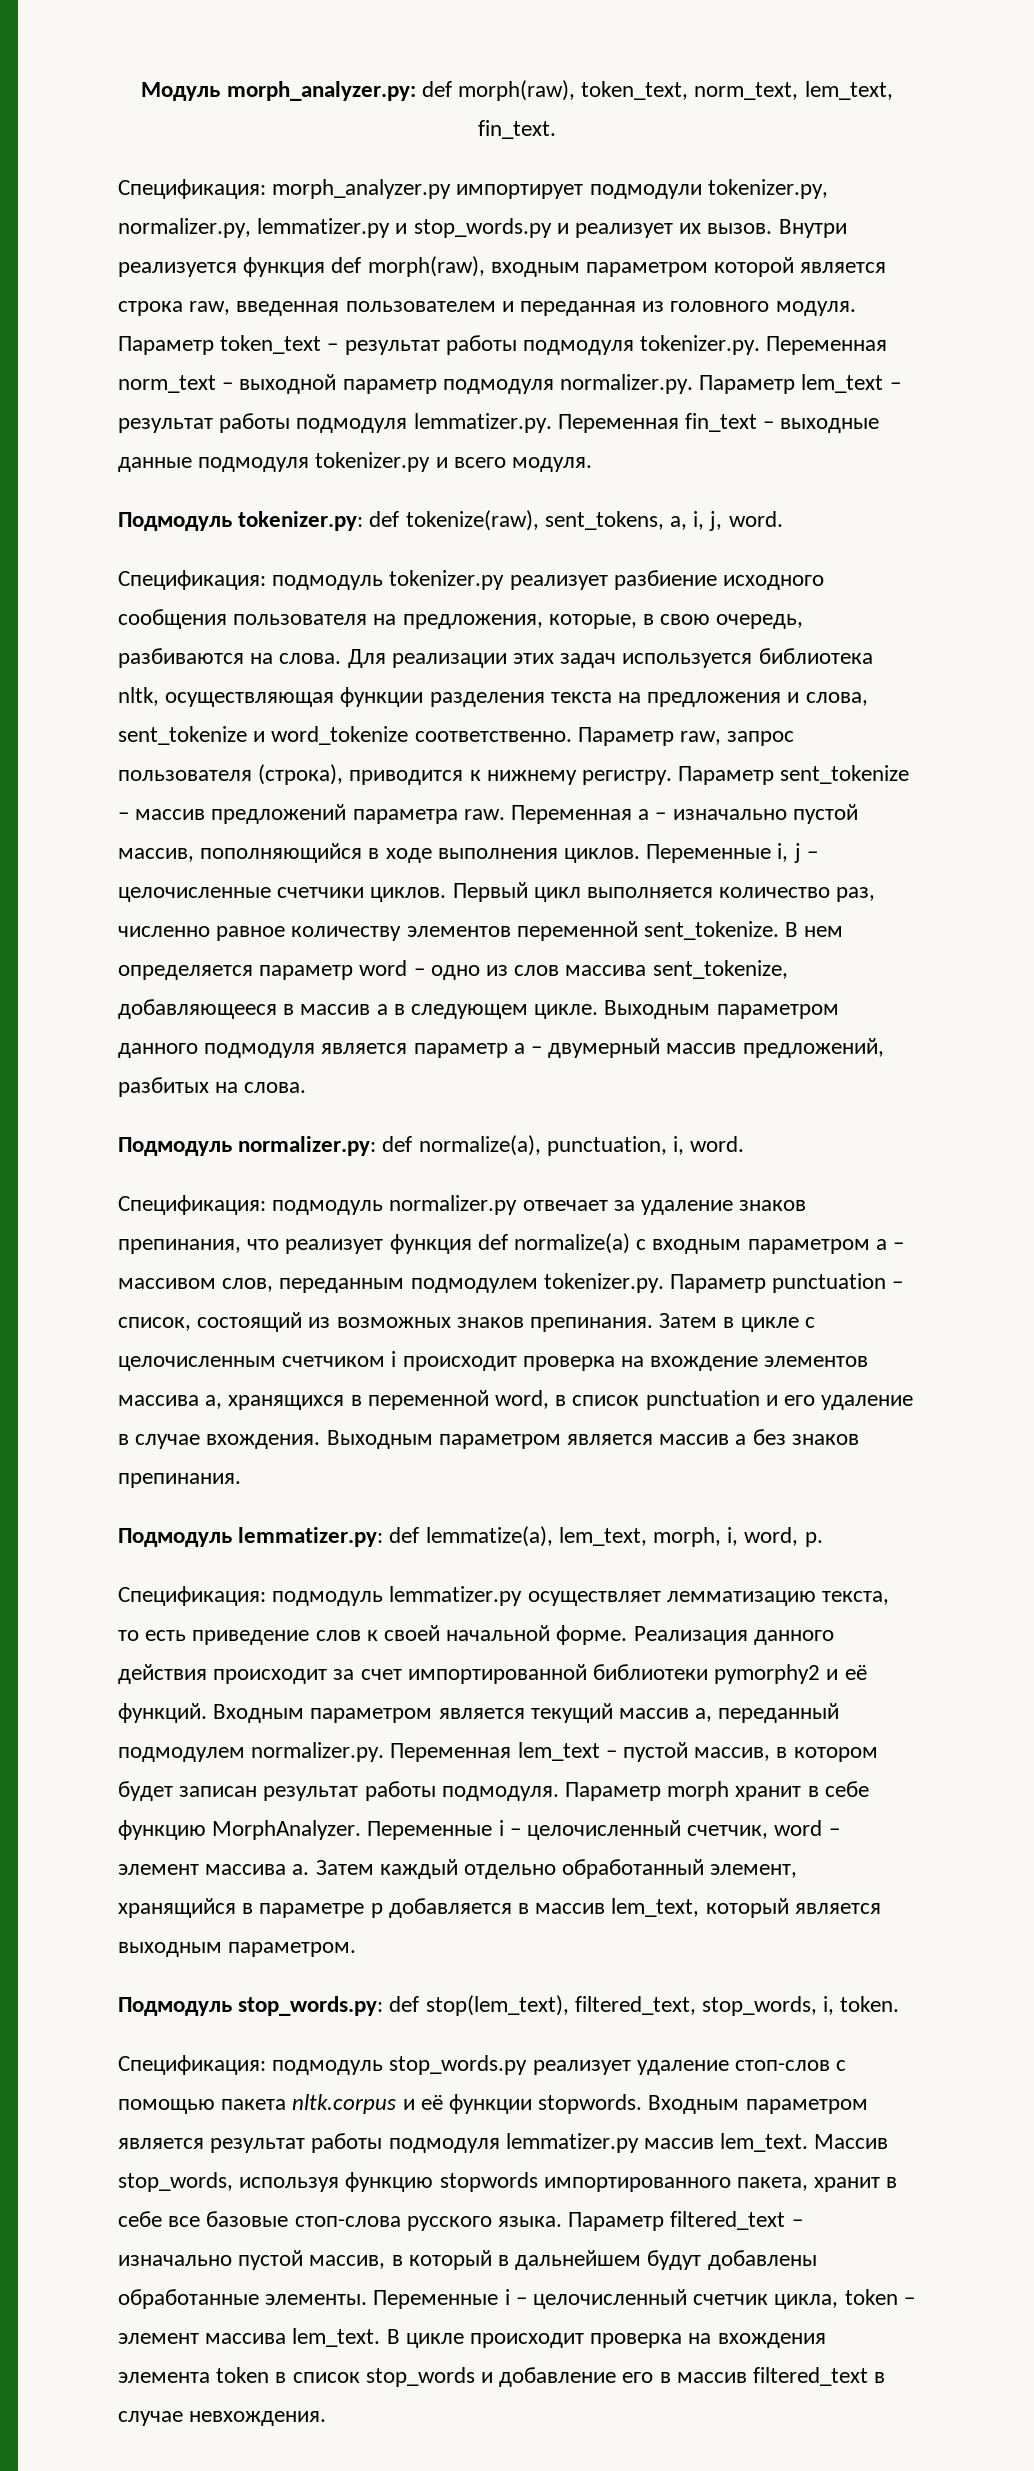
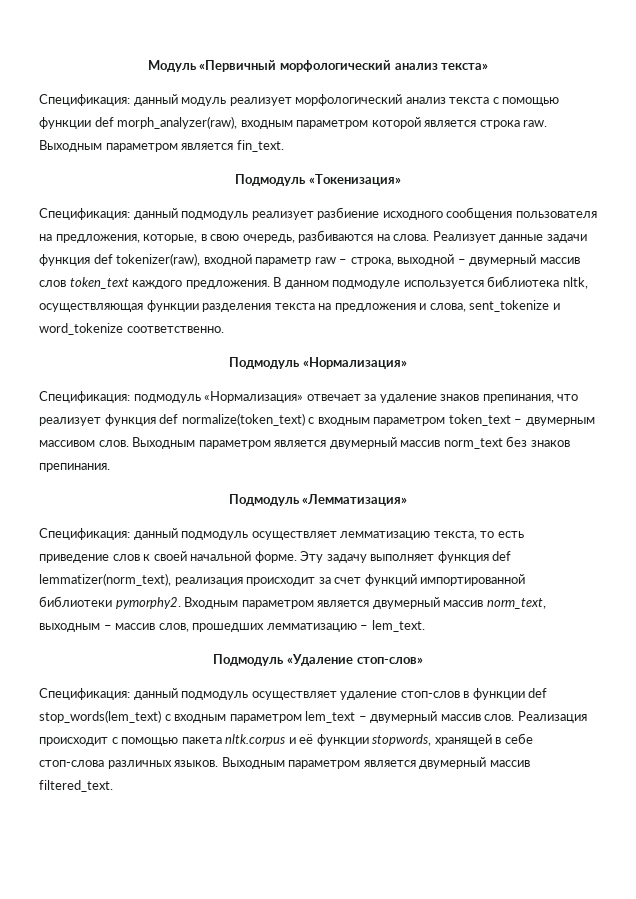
[226,80,893,101] [478,120,556,139] [118,179,828,199] [118,218,847,238] [118,256,485,277] morph_analyzer.py: def morph(raw), token_text, norm_text, lem_text, fin_text. // Спецификация: morph_analyzer.py импортирует подмодули tokenizer.py, normalizer.py, lemmatizer.py и stop_words.py и реализует их вызов. Внутри реализуется функция def morph(raw), -> [199,60,489,72] [39,94,560,106] [39,116,238,129] «Первичный морфологический анализ текста» // Спецификация: данный модуль реализует морфологический анализ текста с помощью функции def morph_analyzer(raw),
[189,301,856,316] [118,335,888,355] [118,374,901,394] [118,413,880,433] [118,452,593,472] [118,510,783,531] [118,570,505,590] raw, введенная пользователем и переданная из головного модуля. Параметр token_text – результат работы подмодуля tokenizer.py. Переменная norm_text – выходной параметр подмодуля normalizer.py. Параметр lem_text – результат работы подмодуля lemmatizer.py. Переменная fin_text – выходные данные подмодуля tokenizer.py и всего модуля. // Подмодуль tokenizer.py: def tokenize(raw), sent_tokens, a, i, j, word. // Спецификация: подмодуль tokenizer.py -> [523,120,548,127] [39,140,284,152] [235,174,401,186] [39,208,249,220] raw. Выходным параметром является fin_text. // Подмодуль «Токенизация» // Спецификация: данный подмодуль
[347,649,617,668] Для реализации этих задач -> [432,231,587,243] [39,253,580,266] [39,277,401,289] Реализует данные задачи функция def tokenizer(raw), входной параметр raw – строка, выходной – двумерный массив слов token_text каждого предложения. В данном подмодуле
[577,727,795,746] [118,764,910,785] [118,804,858,824] [118,843,818,863] [118,882,876,902] [118,921,844,941] [118,960,788,980] [118,999,839,1019] [118,1038,884,1058] [118,1077,307,1097] [118,1135,745,1156] [118,1195,518,1215] Параметр raw, запрос пользователя (строка), приводится к нижнему регистру. Параметр sent_tokenize – массив предложений параметра raw. Переменная a – изначально пустой массив, пополняющийся в ходе выполнения циклов. Переменные i, j – целочисленные счетчики циклов. Первый цикл выполняется количество раз, численно равное количеству элементов переменной sent_tokenize. В нем определяется параметр word – одно из слов массива sent_tokenize, добавляющееся в массив a в следующем цикле. Выходным параметром данного подмодуля является параметр a – двумерный массив предложений, разбитых на слова. // Подмодуль normalizer.py: def normalize(a), punctuation, i, word. // Спецификация: подмодуль normalizer.py -> [229,357,407,369] [39,391,304,403] // Подмодуль «Нормализация» // Спецификация: подмодуль «Нормализация»
[514,1233,905,1254] [118,1273,904,1293] [118,1312,815,1332] [118,1351,869,1371] [118,1390,914,1410] [118,1429,859,1449] [118,1473,241,1488] [118,1526,823,1547] [118,1586,523,1606] normalize(a) с входным параметром a – массивом слов, переданным подмодулем tokenizer.py. Параметр punctuation – список, состоящий из возможных знаков препинания. Затем в цикле с целочисленным счетчиком i происходит проверка на вхождение элементов массива a, хранящихся в переменной word, в список punctuation и его удаление в случае вхождения. Выходным параметром является массив a без знаков препинания. // Подмодуль lemmatizer.py: def lemmatize(a), lem_text, morph, i, word, p. // Спецификация: подмодуль lemmatizer.py -> [181,413,595,426] [39,436,570,449] [39,463,110,472] [228,494,408,506] [39,528,249,540] normalize(token_text) с входным параметром token_text – двумерным массивом слов. Выходным параметром является двумерный массив norm_text без знаков препинания. // Подмодуль «Лемматизация» // Спецификация: данный подмодуль
[633,1626,834,1645] [118,1664,207,1684] Реализация данного действия -> [300,551,512,563] [39,573,243,586] Эту задачу выполняет функция def lemmatizer(norm_text), реализация
(402, 1674) none -> [364,574,417,586] функций
[714,1664,867,1684] [118,1703,840,1723] [118,1742,878,1762] [118,1781,869,1801] [118,1820,840,1840] [118,1859,798,1879] [118,1898,881,1918] [118,1942,357,1957] [118,1995,900,2016] [118,2055,831,2075] pymorphy2 и её функций. Входным параметром является текущий массив a, переданный подмодулем normalizer.py. Переменная lem_text – пустой массив, в котором будет записан результат работы подмодуля. Параметр morph хранит в себе функцию MorphAnalyzer. Переменные i – целочисленный счетчик, word – элемент массива a. Затем каждый отдельно обработанный элемент, хранящийся в параметре p добавляется в массив lem_text, который является выходным параметром. // Подмодуль stop_words.py: def stop(lem_text), filtered_text, stop_words, i, token. // Спецификация: подмодуль stop_words.py реализует удаление стоп-слов -> [115,597,546,609] [39,620,425,632] [213,654,423,666] [39,688,548,700] [39,710,587,723] [39,737,108,746] pymorphy2. Входным параметром является двумерный массив norm_text, выходным – массив слов, прошедших лемматизацию – lem_text. // Подмодуль «Удаление стоп-слов» // Спецификация: данный подмодуль осуществляет удаление стоп-слов в функции def stop_words(lem_text) с входным параметром lem_text – двумерный массив слов. Реализация происходит
[538,2094,868,2114] [118,2133,889,2153] [118,2172,898,2192] [118,2211,803,2231] [118,2250,817,2270] [118,2289,915,2309] [118,2328,826,2348] [118,2367,886,2387] [118,2411,327,2426] stopwords. Входным параметром является результат работы подмодуля lemmatizer.py массив lem_text. Массив stop_words, используя функцию stopwords импортированного пакета, хранит в себе все базовые стоп-слова русского языка. Параметр filtered_text – изначально пустой массив, в который в дальнейшем будут добавлены обработанные элементы. Переменные i – целочисленный счетчик цикла, token – элемент массива lem_text. В цикле происходит проверка на вхождения элемента token в список stop_words и добавление его в массив filtered_text в случае невхождения. -> [372,733,533,746] [39,757,530,769] [39,780,113,792] stopwords, хранящей в себе стоп-слова различных языков. Выходным параметром является двумерный массив filtered_text.

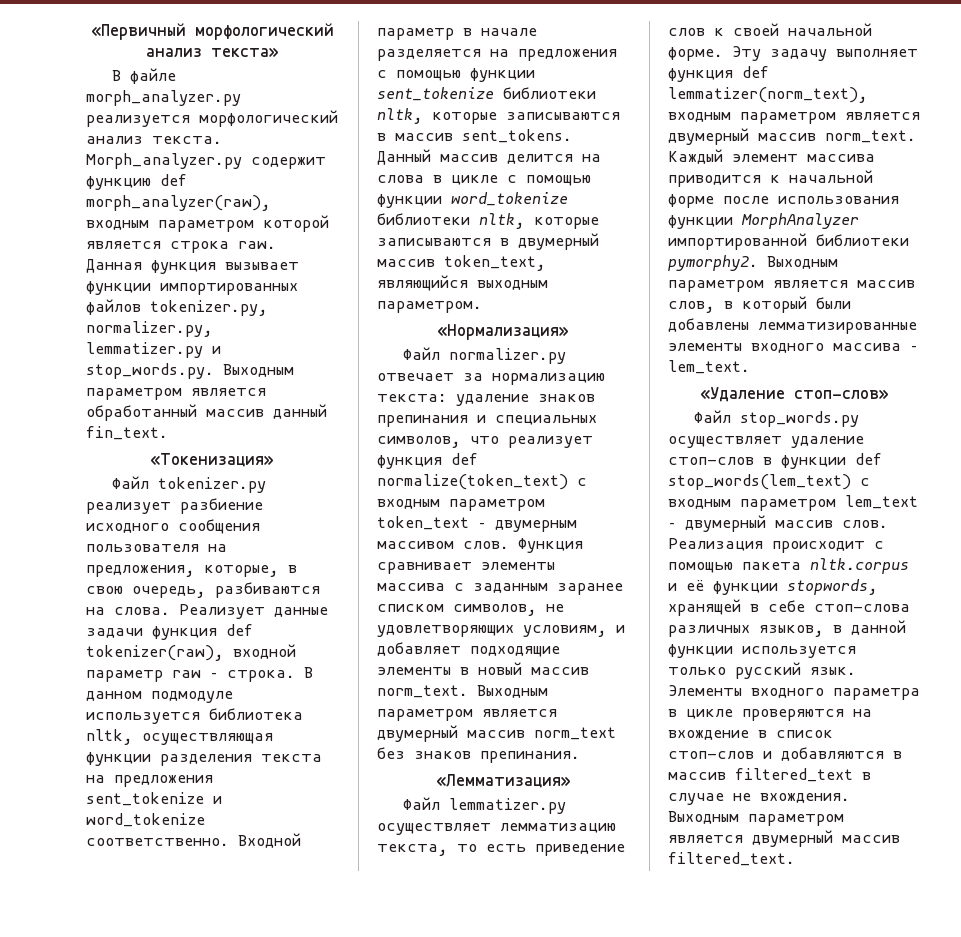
[147,60,197,72] Модуль -> (90, 31) none
[39,94,560,106] [39,117,91,129] Спецификация: данный модуль реализует морфологический анализ текста с помощью функции -> [111,68,176,84] [86,90,241,106] [86,110,338,127] [86,136,222,145] [86,153,326,169] [86,176,151,190] В файле morph_analyzer.py реализуется морфологический анализ текста. Morph_analyzer.py содержит функцию
[39,140,234,152] Выходным параметром является -> [86,259,299,274] [86,281,298,295] [86,299,268,316] [86,321,213,337] [86,342,221,358] [86,363,294,379] [86,388,266,400] [86,404,327,421] Данная функция вызывает функции импортированных файлов tokenizer.py, normalizer.py, lemmatizer.py и stop_words.py. Выходным параметром является обработанный массив данный
[235,174,307,186] Подмодуль -> (168, 433) none
[39,208,249,220] Спецификация: данный подмодуль -> [111,476,266,493] Файл tokenizer.py
[350,254,580,266] [39,277,270,289] строка, выходной – двумерный массив слов token_text каждого предложения. -> [227,670,295,682] строка.
[419,303,466,312] и слова, -> (213, 781) none
[229,357,407,369] [39,391,554,403] // Подмодуль «Нормализация» // Спецификация: подмодуль «Нормализация» отвечает за удаление знаков препинания, -> [238,833,301,848] [377,28,537,40] [377,49,617,61] [377,68,535,82] [377,87,596,101] [377,108,620,124] [377,129,572,143] [377,149,601,165] [377,175,591,186] [377,192,568,208] [377,213,599,229] [377,233,599,250] [377,255,546,271] [377,275,548,291] [377,301,482,313] [437,324,569,340] [402,347,566,364] [377,373,605,385] [377,394,595,406] [377,415,597,427] [377,436,461,448] Входной параметр в начале разделяется на предложения с помощью функции sent_tokenize библиотеки nltk, которые записываются в массив sent_tokens. Данный массив делится на слова в цикле с помощью функции word_tokenize библиотеки nltk, которые записываются в двумерный массив token_text, являющийся выходным параметром. // «Нормализация» // Файл normalizer.py отвечает за нормализацию текста: удаление знаков препинания и специальных символов,
(129, 443) none -> [518,538,583,553] [377,562,555,574] [377,583,623,595] [377,604,564,616] [377,625,625,637] [377,642,560,657] [377,662,589,676] [377,685,468,698] Функция сравнивает элементы массива с заданным заранее списком символов, не удовлетворяющих условиям, и добавляет подходящие элементы в новый массив norm_text.
[228,494,300,506] Подмодуль -> (580, 757) none
[39,528,249,540] Спецификация: данный подмодуль -> [402,797,566,814] Файл lemmatizer.py
[174,574,526,586] [39,596,546,609] [39,623,357,632] реализация происходит за счет функций импортированной библиотеки pymorphy2. Входным параметром является двумерный массив norm_text, выходным – массив слов, прошедших лемматизацию -> [668,112,920,124] [668,128,916,145] [668,149,875,164] [668,170,873,187] [668,194,899,208] [668,213,859,229] [668,233,909,250] [668,255,838,271] [668,280,915,292] [668,296,851,313] [668,318,917,334] [668,343,901,353] входным параметром является двумерный массив norm_text. Каждый элемент массива приводится к начальной форме после использования функции MorphAnalyzer импортированной библиотеки pymorphy2. Выходным параметром является массив слов, в который были добавлены лемматизированные элементы входного массива
[213,654,285,666] Подмодуль -> (750, 367) none
[39,688,249,700] Спецификация: данный подмодуль -> [693,410,859,427] Файл stop_words.py
[174,760,219,767] языков. -> [759,620,906,637] [668,644,856,658] [668,662,856,679] [668,685,920,700] [668,709,872,721] [668,730,833,740] [668,747,902,761] [668,768,871,782] [668,793,850,805] языков, в данной функции используется только русский язык. Элементы входного параметра в цикле проверяются на вхождение в список стоп-слов и добавляются в массив filtered_text в случае не вхождения.

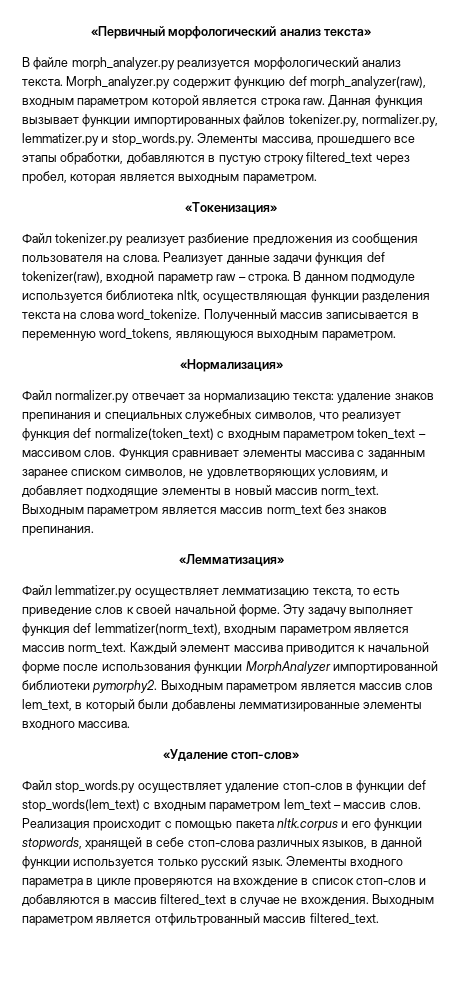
[223,364,294,377] [86,388,266,400] [86,404,327,421] [86,426,168,440] Выходным параметром является обработанный массив данный fin_text. -> [197,133,416,146] [22,152,410,165] [22,171,317,184] Элементы массива, прошедшего все этапы обработки, добавляются в пустую строку filtered_text через пробел, которая является выходным параметром.
[86,523,169,533] исходного -> [252,236,349,246] предложения из
[86,565,297,577] [86,582,320,598] [86,607,105,615] предложения, которые, в свою очередь, разбиваются на -> (120, 258) none
[114,775,213,787] [86,792,222,806] [86,813,205,827] [86,833,301,848] [377,28,537,40] [377,49,617,61] [377,68,535,82] [377,87,596,101] [377,108,620,124] [377,129,572,143] [377,149,601,165] [377,175,591,186] [377,192,568,208] [377,213,599,229] [377,233,599,250] [377,255,546,271] [377,275,468,291] предложения sent_tokenize и word_tokenize соответственно. Входной параметр в начале разделяется на предложения с помощью функции sent_tokenize библиотеки nltk, которые записываются в массив sent_tokens. Данный массив делится на слова в цикле с помощью функции word_tokenize библиотеки nltk, которые записываются в двумерный массив token_text, являющийся -> [79,309,419,322] [22,328,254,341] слова word_tokenize. Полученный массив записывается в переменную word_tokens, являющуюся
(597, 420) none -> [185,409,253,422] служебных
[495,520,577,532] двумерным -> (426, 436) none
[377,725,458,742] двумерный -> (217, 510) none
[668,128,749,145] двумерный -> (409, 629) none
[668,301,715,313] слов, -> [405,683,434,690] [22,699,72,711] слов lem_text,
[833,343,918,351] [668,360,750,374] массива – lem_text. -> [78,721,131,728] массива.
[685,515,766,532] двумерный -> (341, 807) none
[686,580,704,591] её -> [351,821,371,828] его
[752,830,833,847] двумерный -> [154,913,260,926] отфильтрованный

